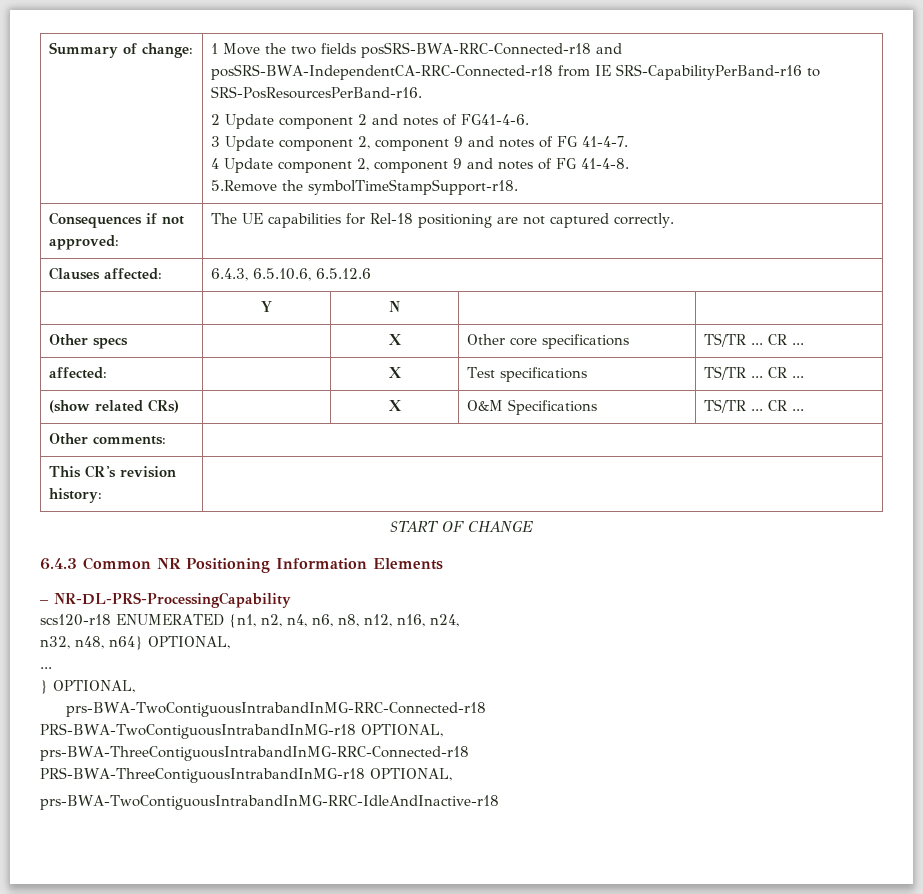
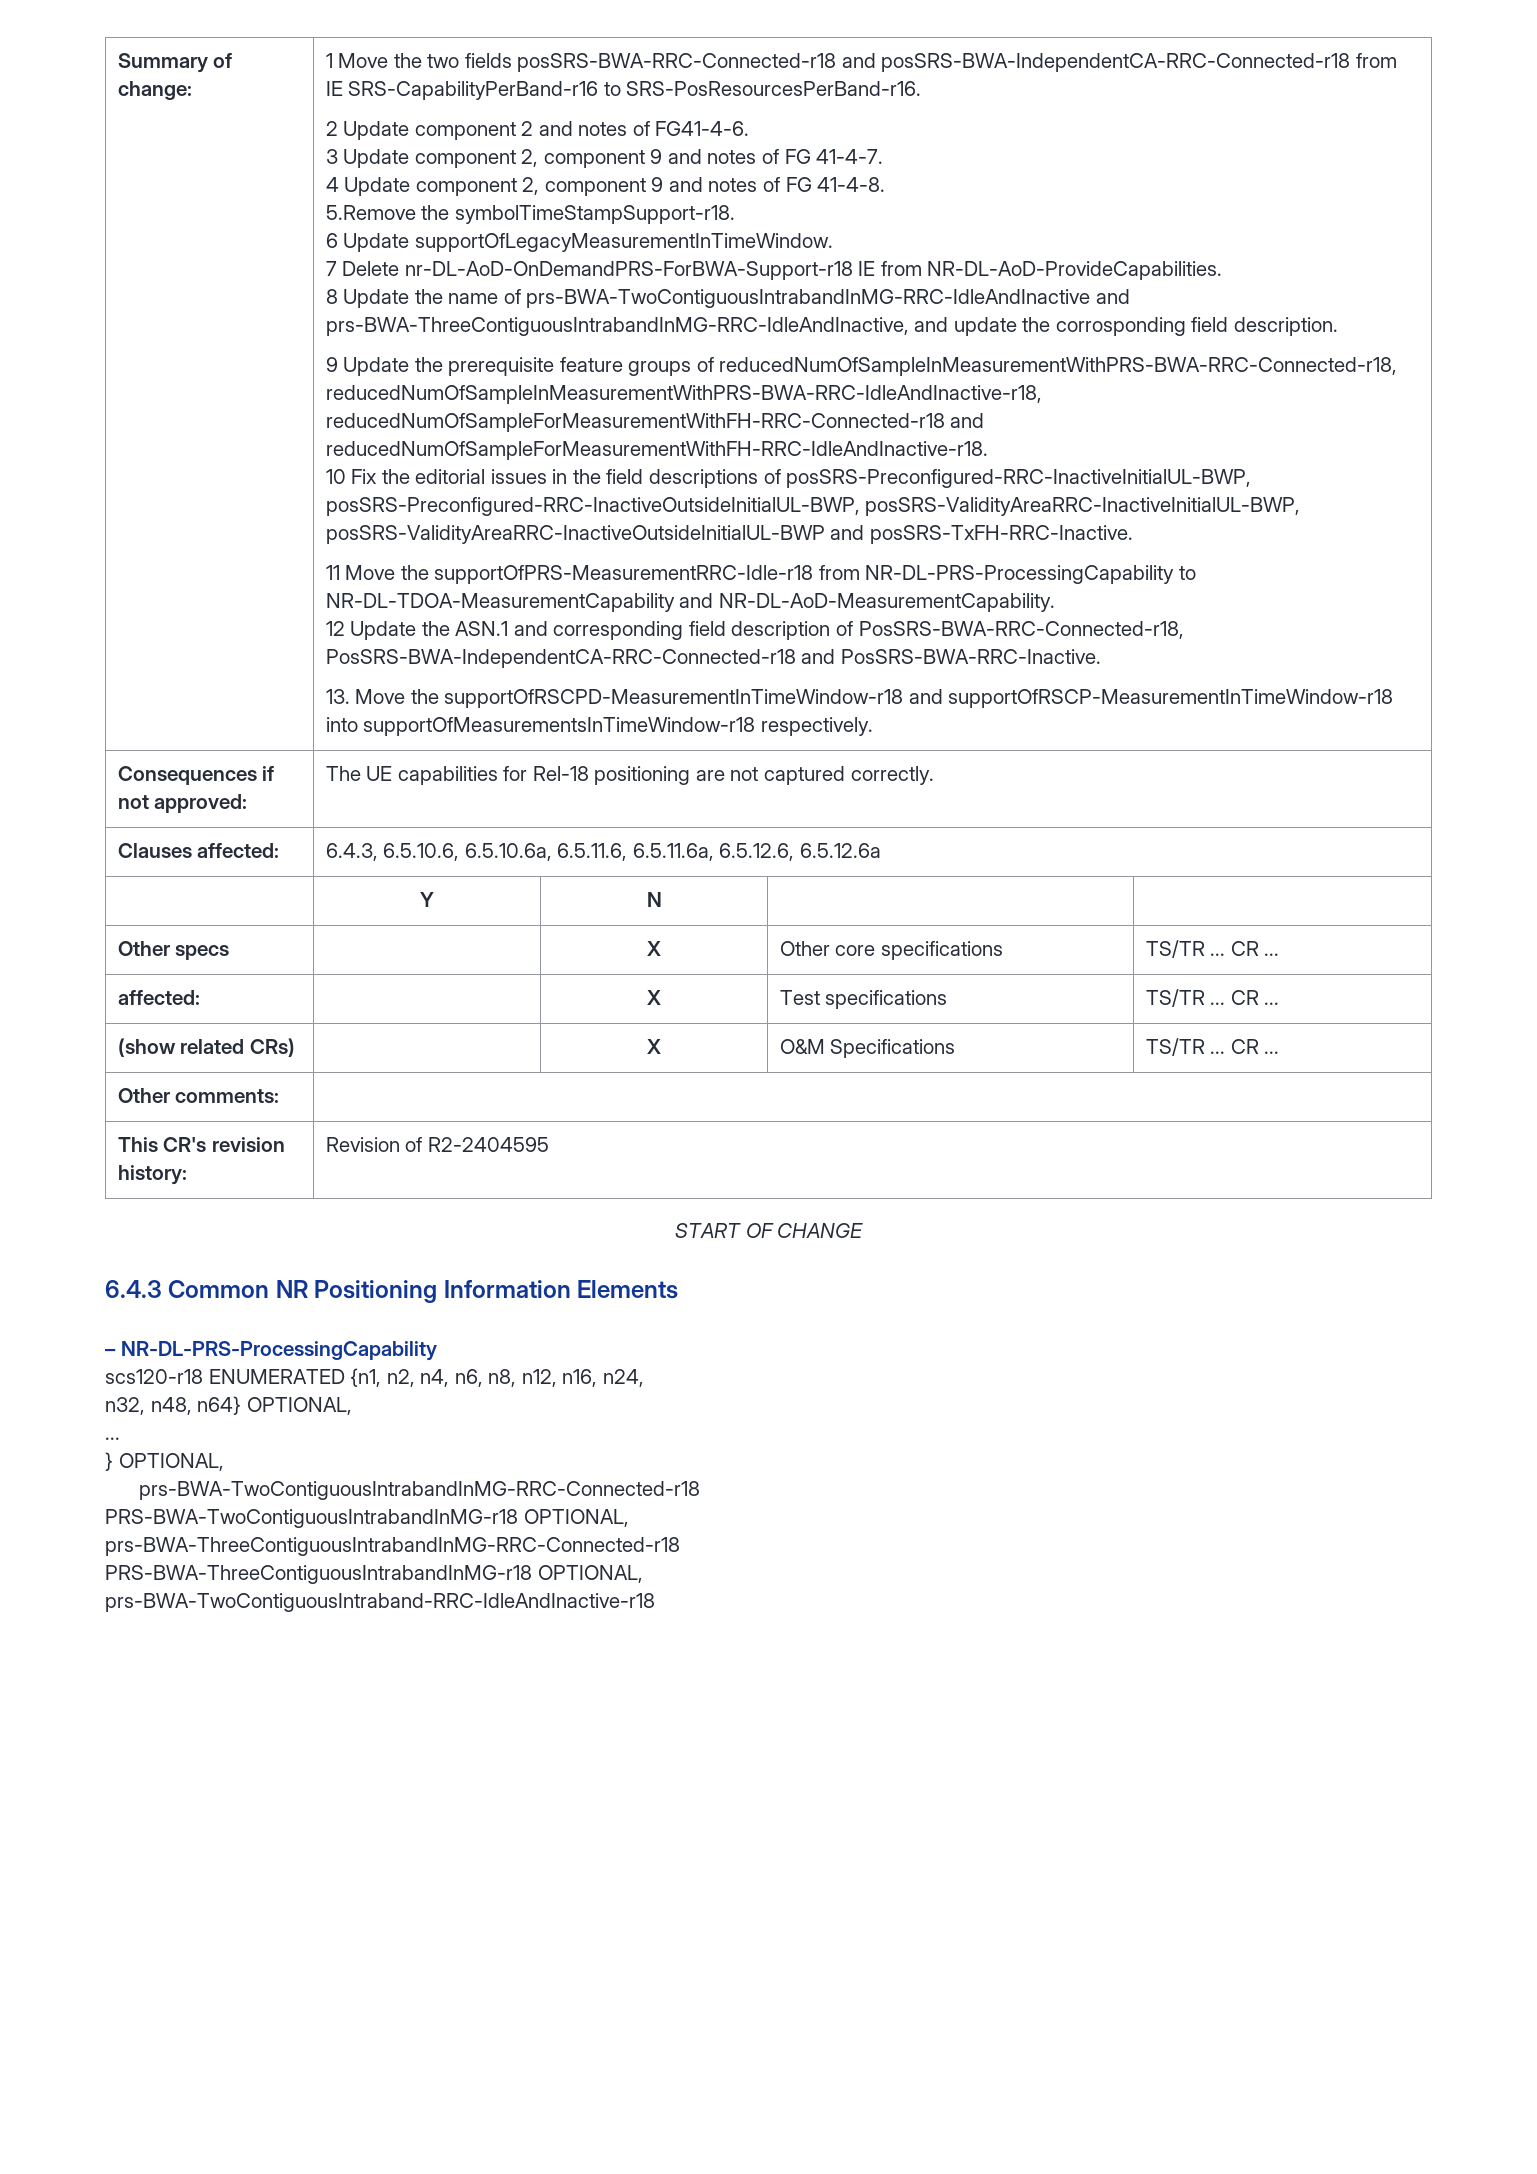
(519, 187) none -> [325,233,833,252] [325,261,1223,280] [325,289,1130,308] [325,317,1338,336] [325,357,1398,376] [325,385,1042,404] [325,413,985,432] [325,441,988,460] [325,469,1252,488] [325,497,1301,516] [325,525,1133,544] [325,565,1196,584] [325,593,1055,612] [325,621,1184,640] [325,649,1101,668] [325,689,1394,708] [325,717,873,736] // 6 Update supportOfLegacyMeasurementInTimeWindow. // 7 Delete nr-DL-AoD-OnDemandPRS-ForBWA-Support-r18 IE from NR-DL-AoD-ProvideCapabilities. // 8 Update the name of prs-BWA-TwoContiguousIntrabandInMG-RRC-IdleAndInactive and prs-BWA-ThreeContiguousIntrabandInMG-RRC-IdleAndInactive, and update the corrosponding field description. // 9 Update the prerequisite feature groups of reducedNumOfSampleInMeasurementWithPRS-BWA-RRC-Connected-r18, reducedNumOfSampleInMeasurementWithPRS-BWA-RRC-IdleAndInactive-r18, reducedNumOfSampleForMeasurementWithFH-RRC-Connected-r18 and reducedNumOfSampleForMeasurementWithFH-RRC-IdleAndInactive-r18. // 10 Fix the editorial issues in the field descriptions of posSRS-Preconfigured-RRC-InactiveInitialUL-BWP, posSRS-Preconfigured-RRC-InactiveOutsideInitialUL-BWP, posSRS-ValidityAreaRRC-InactiveInitialUL-BWP, posSRS-ValidityAreaRRC-InactiveOutsideInitialUL-BWP and posSRS-TxFH-RRC-Inactive. // 11 Move the supportOfPRS-MeasurementRRC-Idle-r18 from NR-DL-PRS-ProcessingCapability to NR-DL-TDOA-MeasurementCapability and NR-DL-AoD-MeasurementCapability. // 12 Update the ASN.1 and corresponding field description of PosSRS-BWA-RRC-Connected-r18, PosSRS-BWA-IndependentCA-RRC-Connected-r18 and PosSRS-BWA-RRC-Inactive. // 13. Move the supportOfRSCPD-MeasurementInTimeWindow-r18 and supportOfRSCP-MeasurementInTimeWindow-r18 into supportOfMeasurementsInTimeWindow-r18 respectively.
[316,268,372,279] 6.5.12.6 -> [464,843,881,861] 6.5.10.6a, 6.5.11.6, 6.5.11.6a, 6.5.12.6, 6.5.12.6a
(103, 495) none -> [325,1137,549,1152] Revision of R2-2404595
[40,795,499,810] prs-BWA-TwoContiguousIntrabandInMG-RRC-IdleAndInactive-r18 -> [105,1593,655,1612] prs-BWA-TwoContiguousIntraband-RRC-IdleAndInactive-r18

